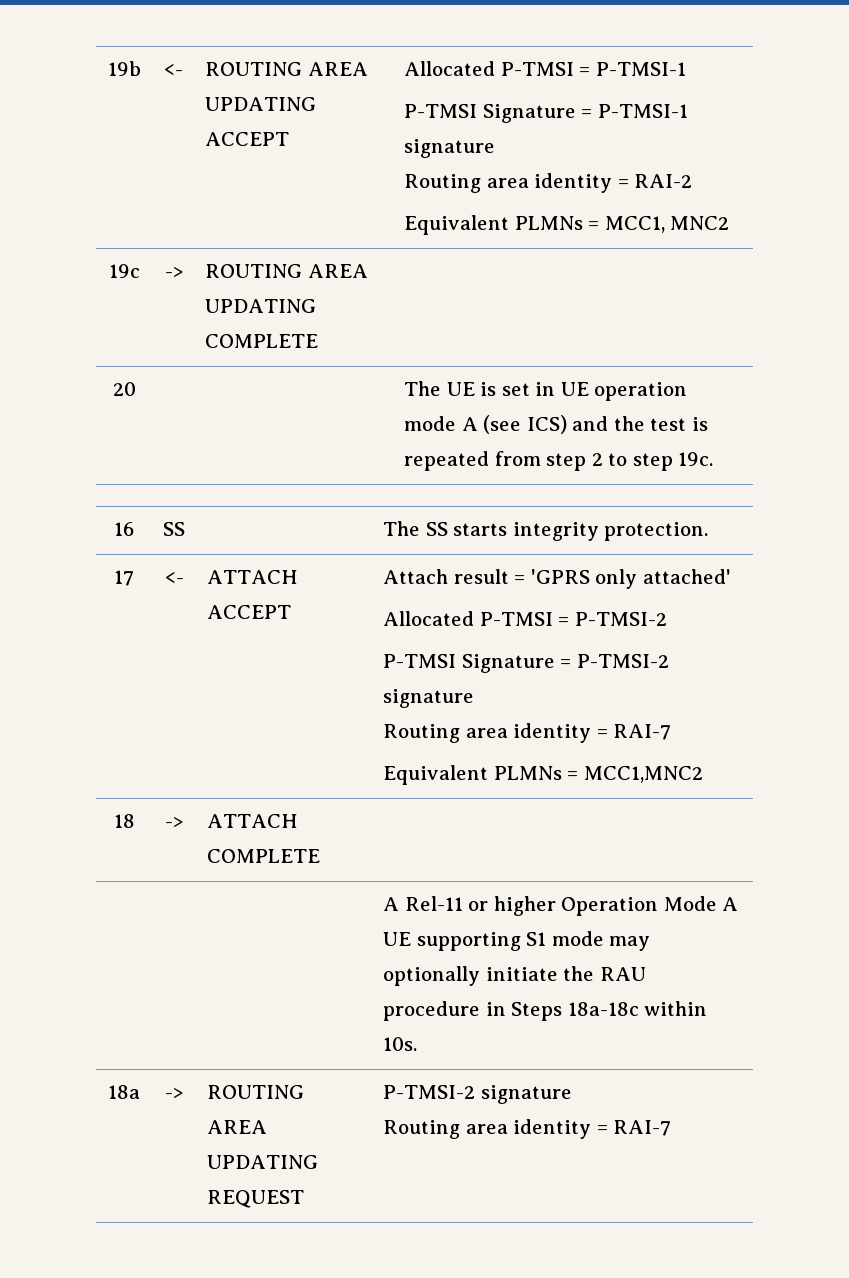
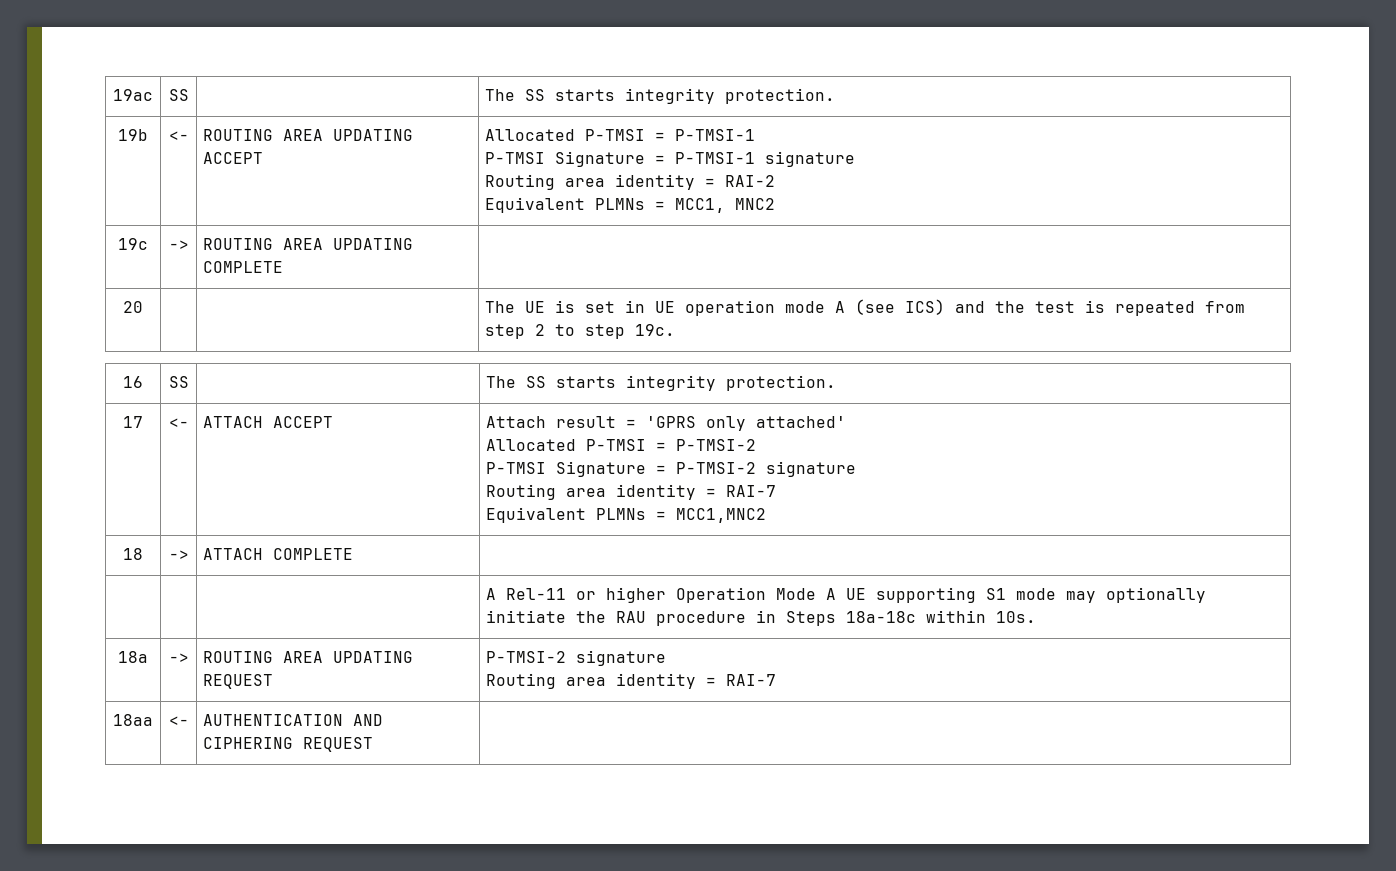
(108, 68) none -> [113,89,153,101] [168,89,189,101] [485,88,836,104] 19ac | SS | | The SS starts integrity protection. //
(672, 1128) none -> [113,714,153,726] [168,716,189,726] [203,714,384,726] [203,737,374,752] // 18aa | <- | AUTHENTICATION AND CIPHERING REQUEST |

